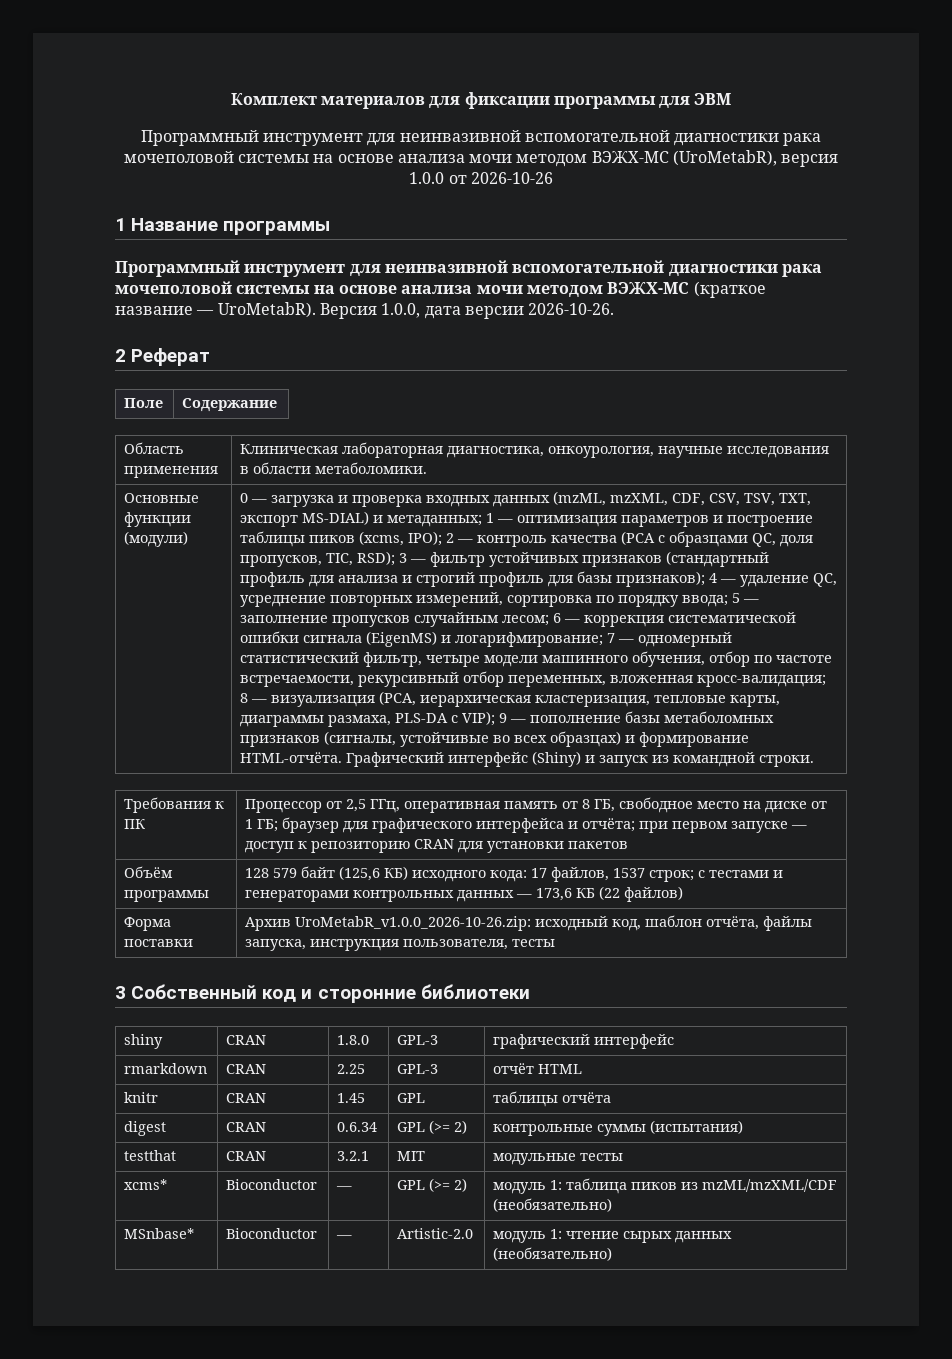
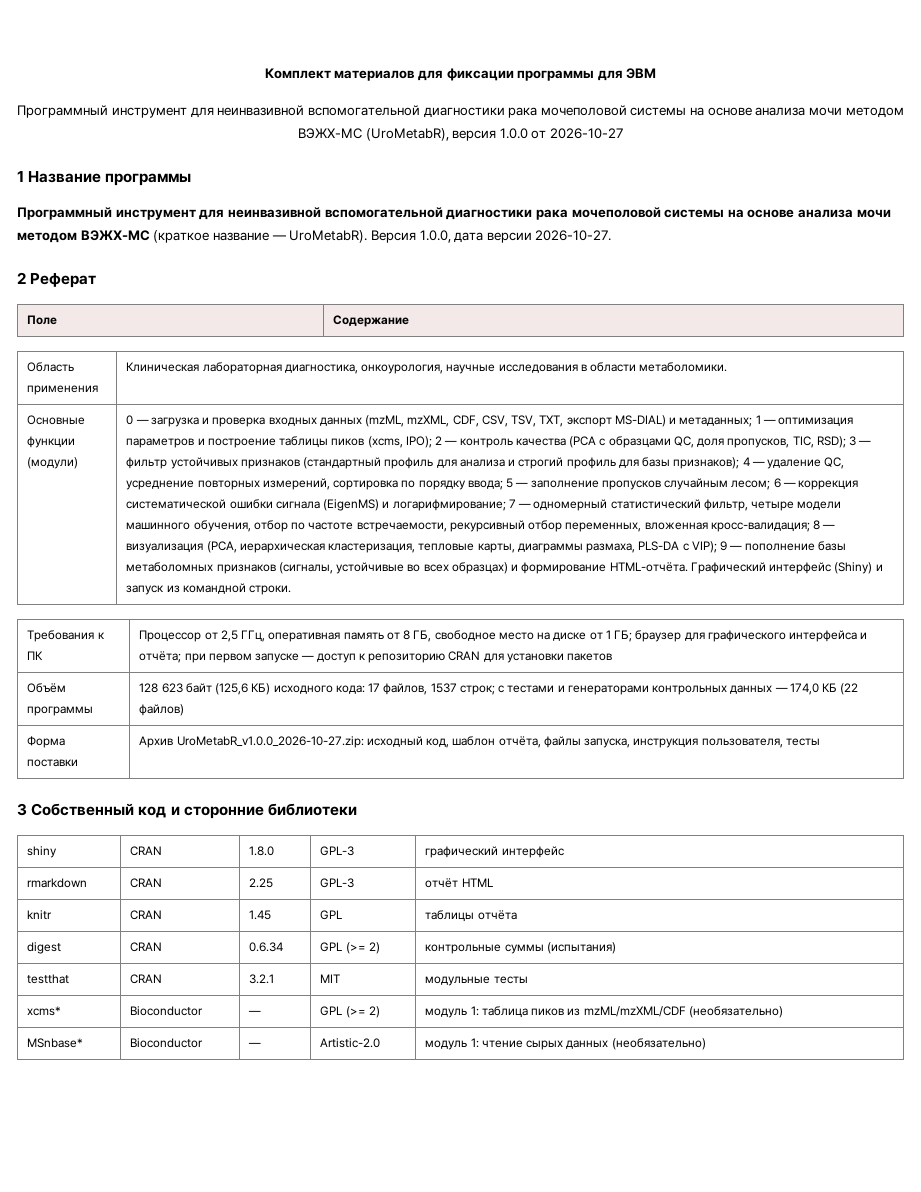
[470,172,553,184] 2026-10-26 -> [550,128,624,139] 2026-10-27
[528,303,615,315] 2026-10-26. -> [535,230,612,241] 2026-10-27.
[273,868,298,878] 579 -> [161,683,183,693] 623
[536,888,573,901] 173,6 -> [789,683,819,695] 174,0
[295,916,532,931] UroMetabR_v1.0.0_2026-10-26.zip: -> [176,736,364,748] UroMetabR_v1.0.0_2026-10-27.zip:

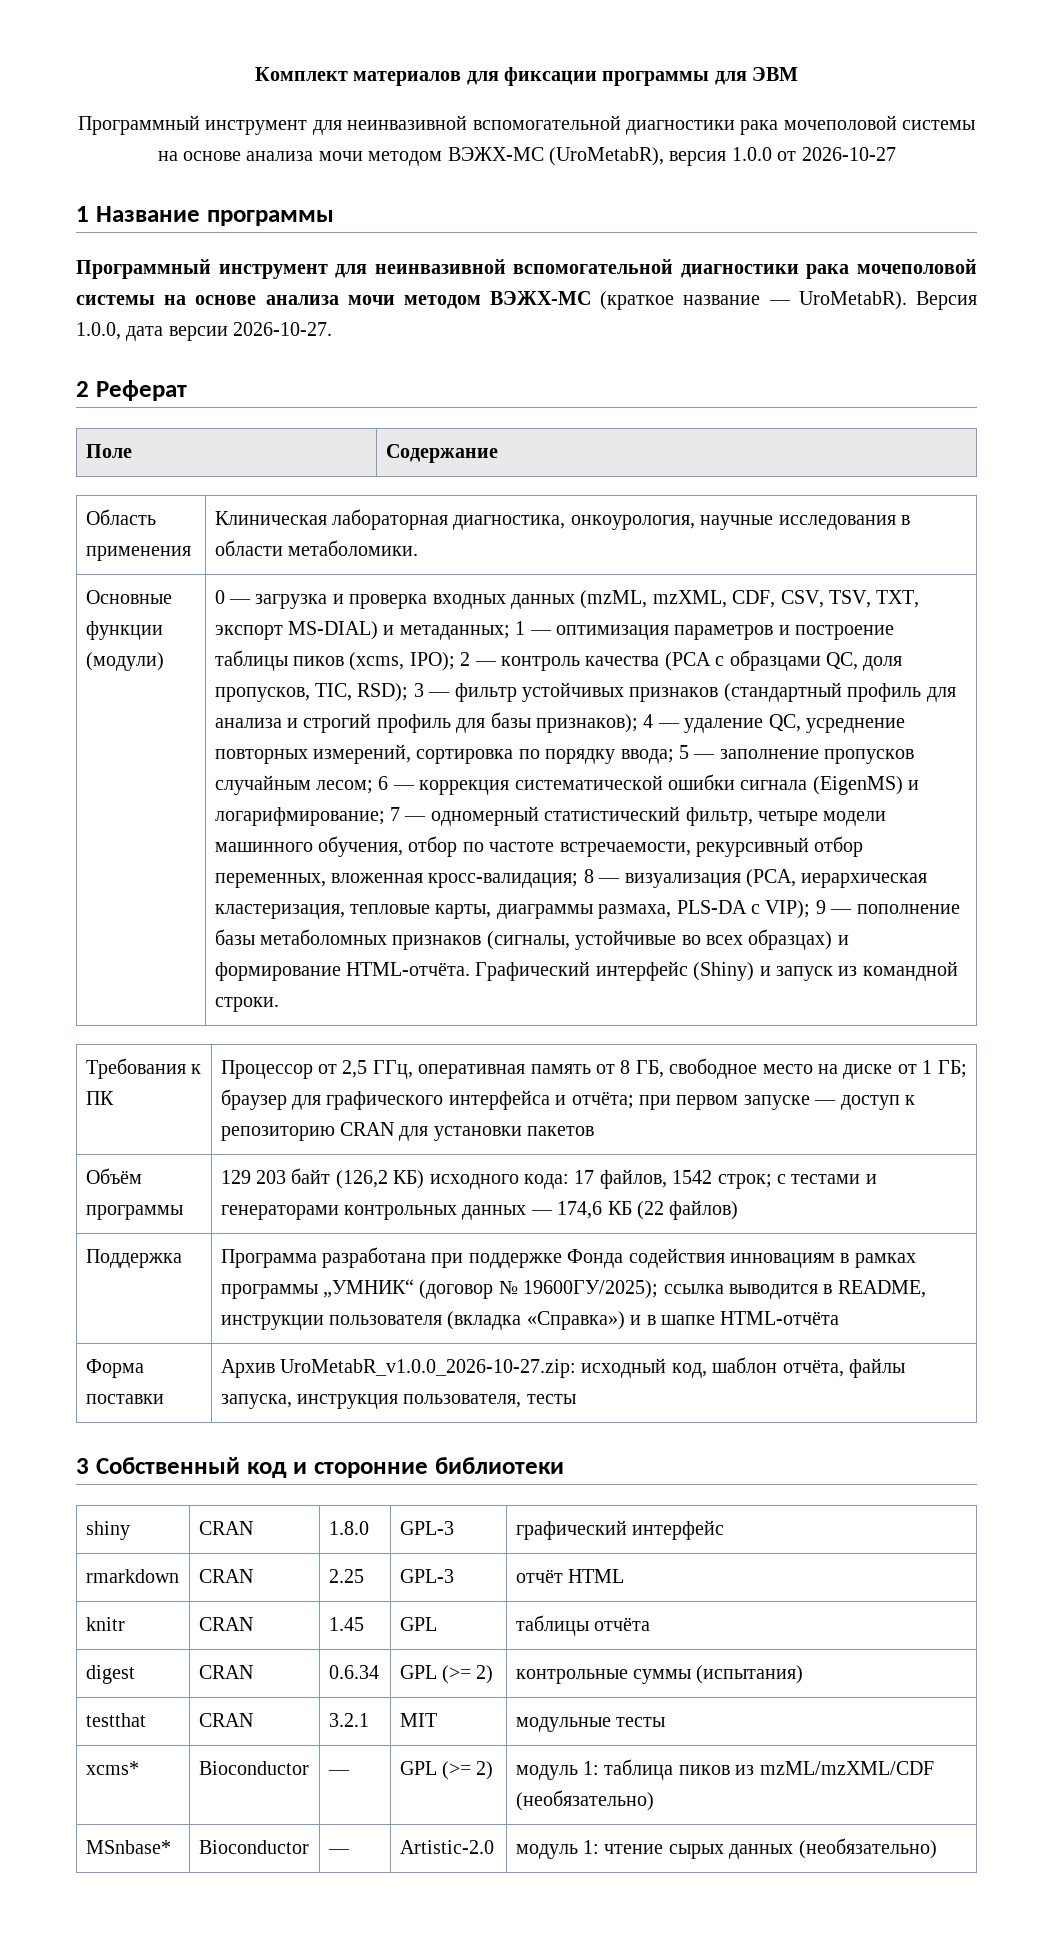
[139,683,249,695] 128 623 байт (125,6 -> [220,1168,388,1189] 129 203 байт (126,2
[430,683,457,693] 1537 -> [672,1170,713,1184] 1542
[789,683,819,695] 174,0 -> [557,1201,603,1219] 174,6
(185, 710) none -> [85,1249,182,1268] [220,1247,916,1268] [220,1279,926,1299] [220,1311,840,1330] // Поддержка | Программа разработана при поддержке Фонда содействия инновациям в рамках программы „УМНИК“ (договор № 19600ГУ/2025); ссылка выводится в README, инструкции пользователя (вкладка «Справка») и в шапке HTML-отчёта

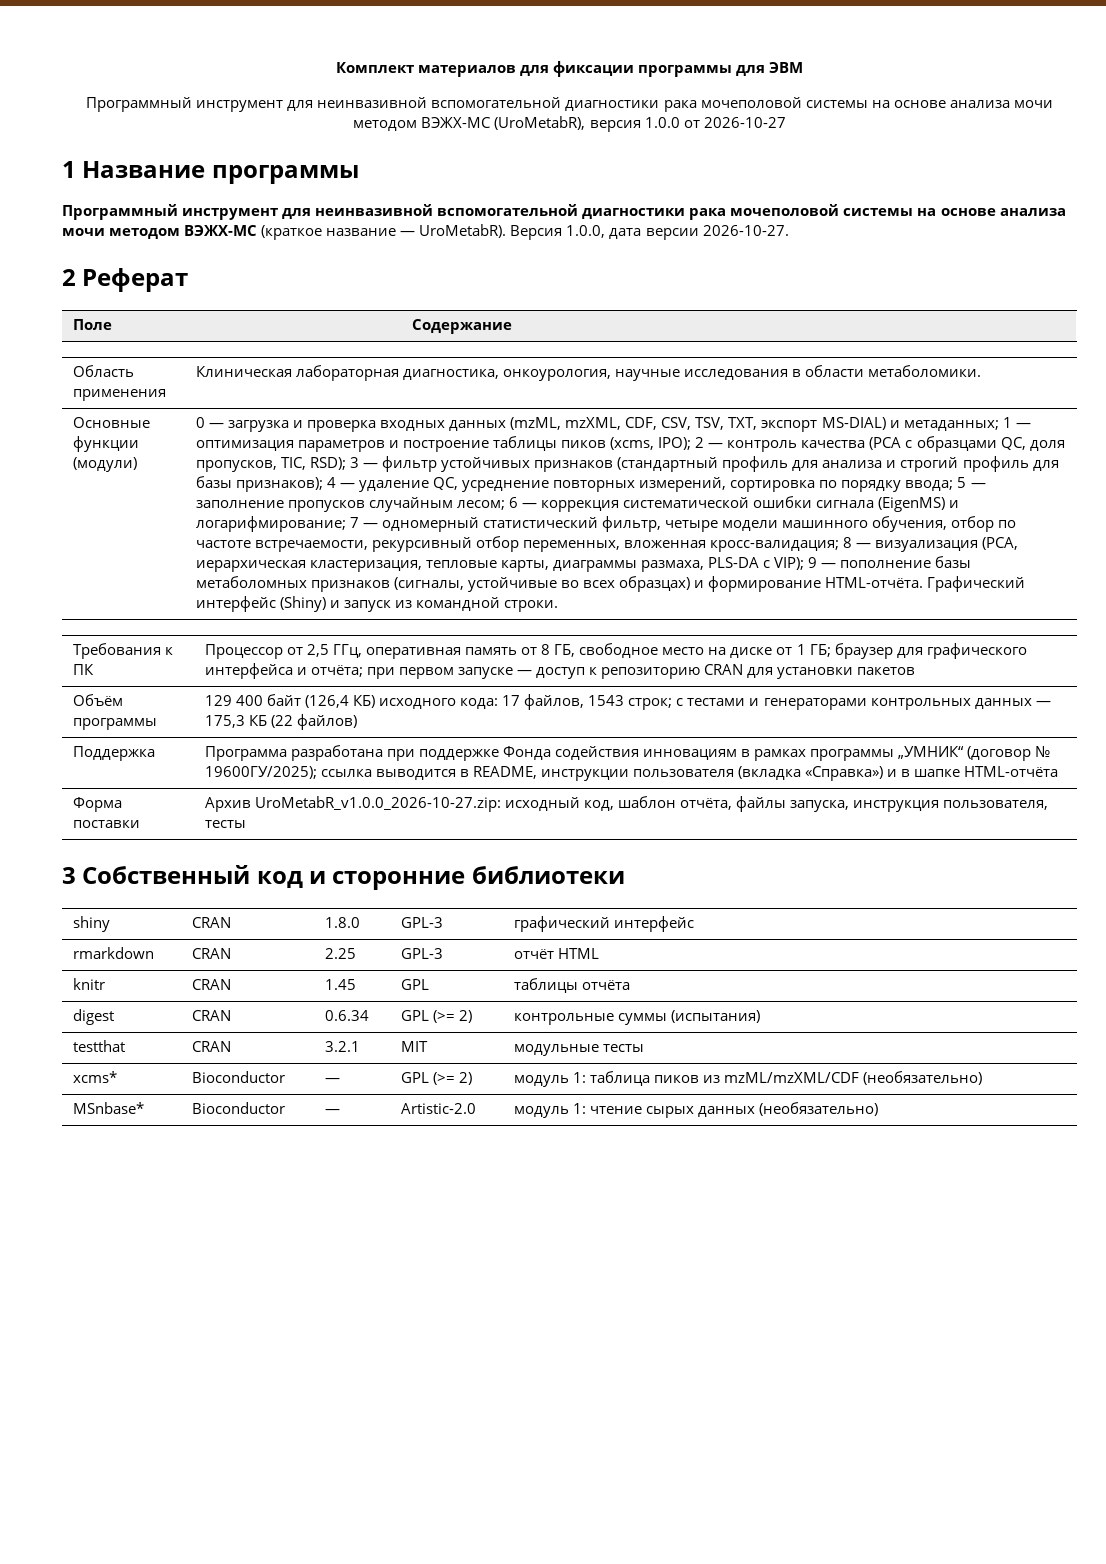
[256,1168,388,1189] 203 байт (126,2 -> [235,694,349,708] 400 байт (126,4
[672,1170,713,1184] 1542 -> [588,695,625,706] 1543
[557,1201,603,1219] 174,6 -> [204,715,245,728] 175,3

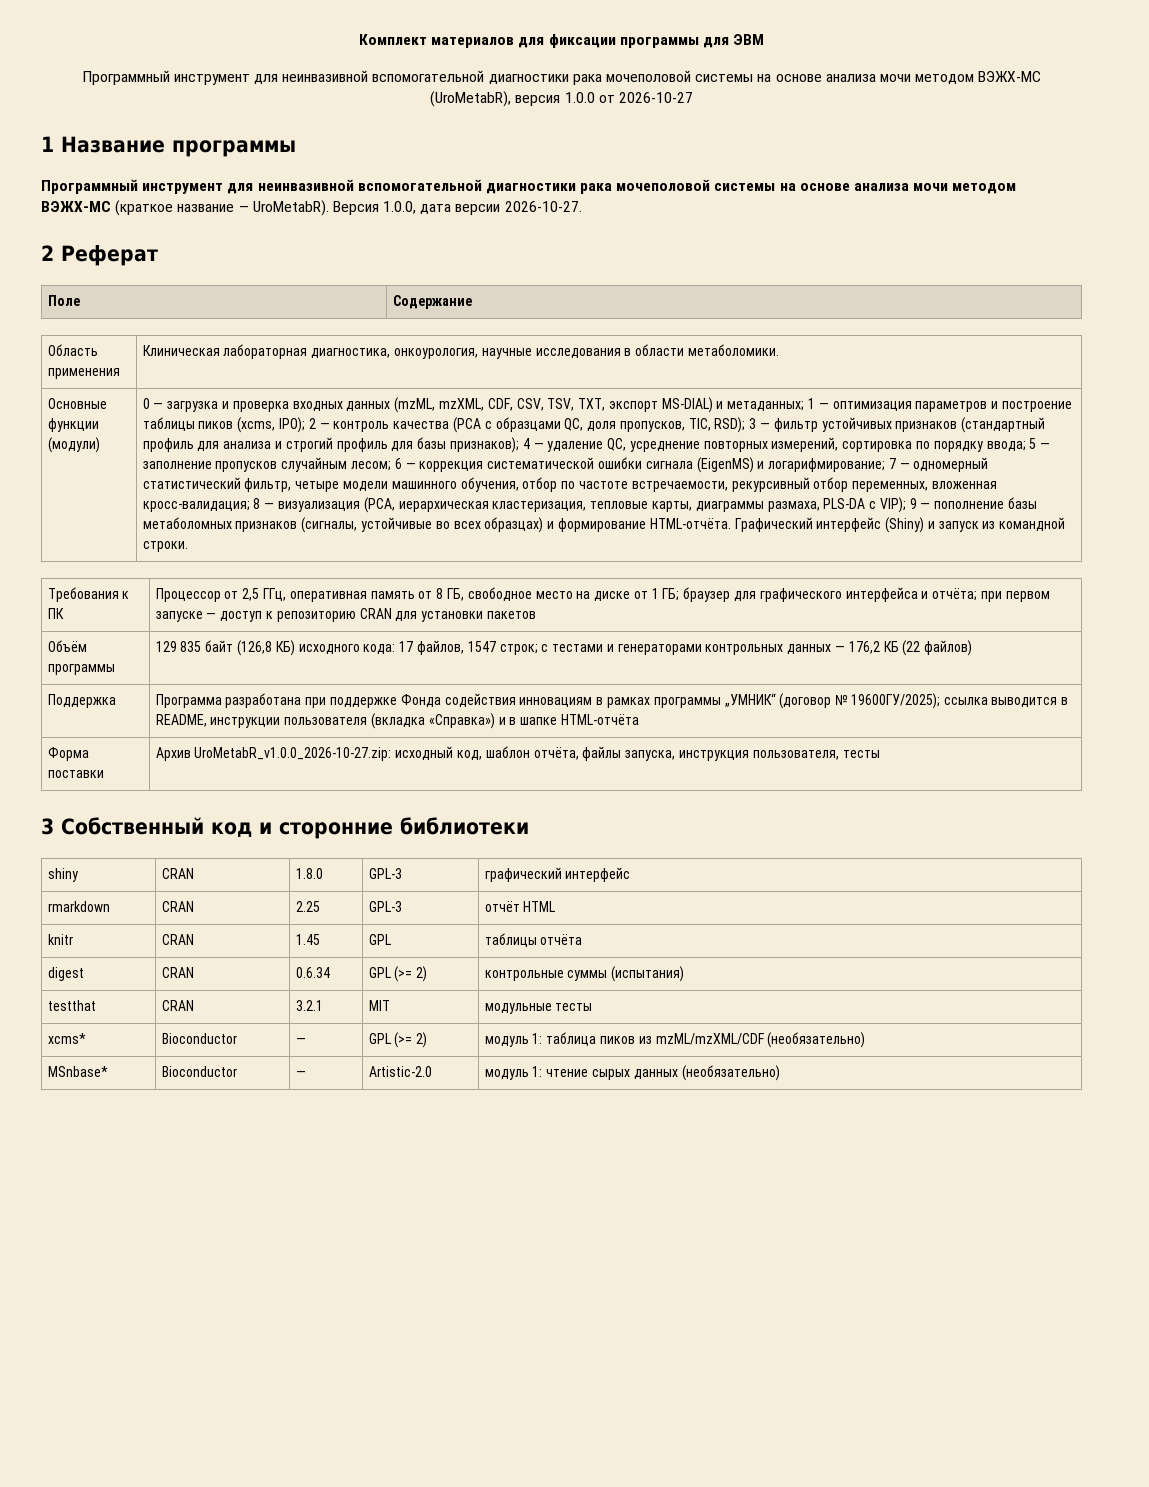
[235,694,349,708] 400 байт (126,4 -> [180,640,273,656] 835 байт (126,8
[588,695,625,706] 1543 -> [467,641,496,652] 1547
[204,715,245,728] 175,3 -> [848,641,880,654] 176,2

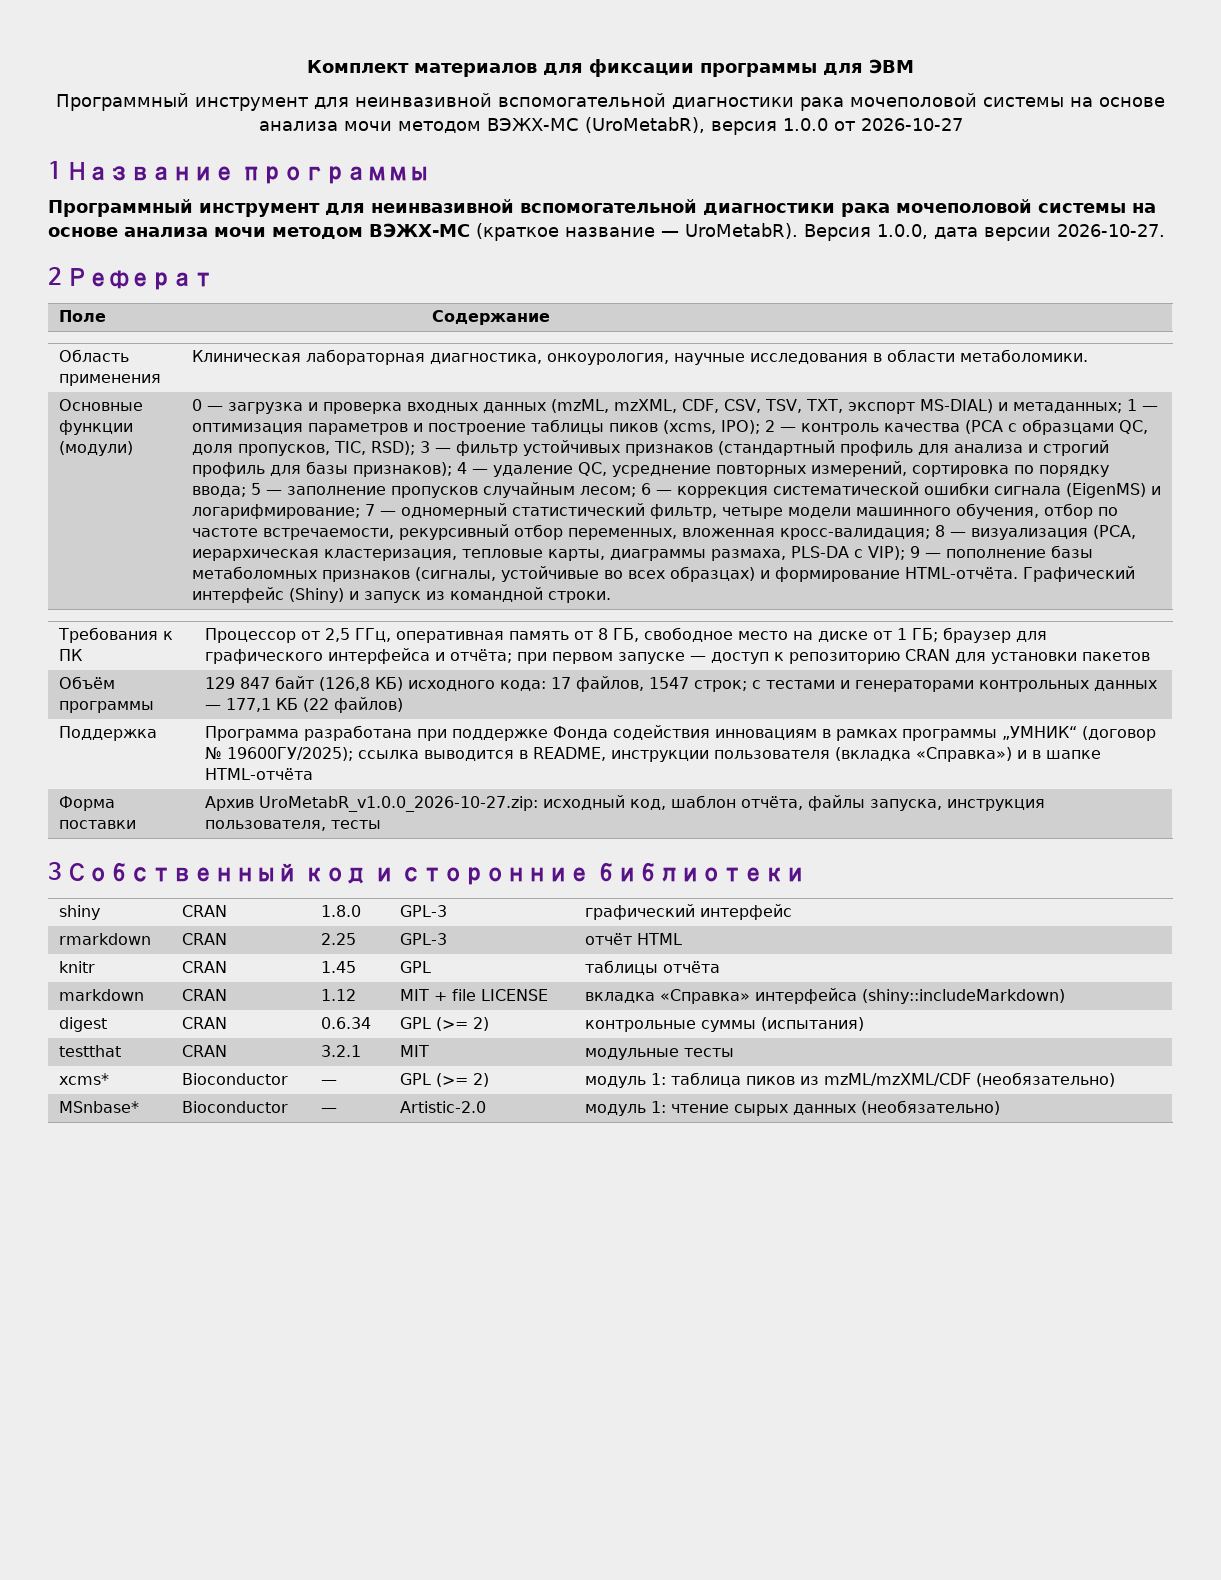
[180,641,202,652] 835 -> [240,677,271,689] 847
[848,641,880,654] 176,2 -> [226,698,272,712] 177,1
(583, 939) none -> [59,989,145,1001] [182,989,228,1001] [321,989,357,1001] [400,989,549,1001] [585,988,1066,1004] // markdown | CRAN | 1.12 | MIT + file LICENSE | вкладка «Справка» интерфейса (shiny::includeMarkdown)

